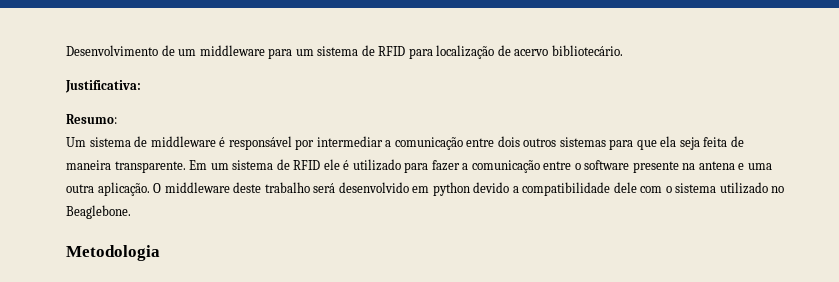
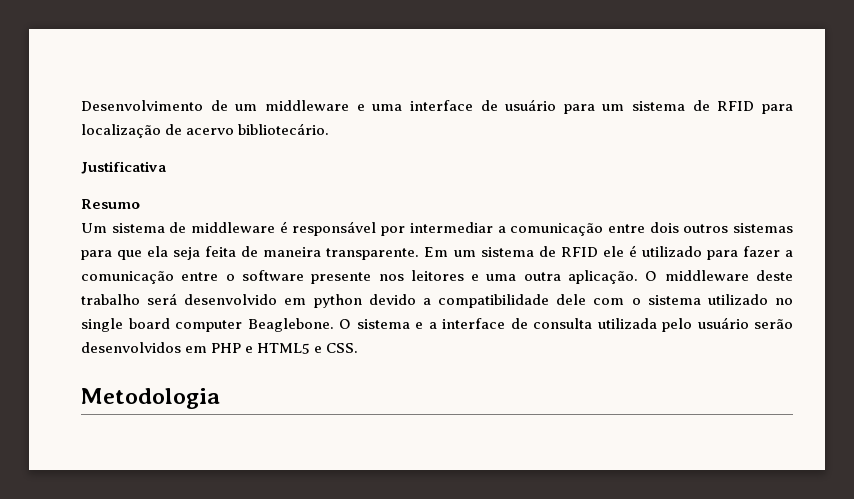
(265, 50) none -> [356,99,557,111] e uma interface de usuário
[65,80,141,93] [66,114,117,124] Justificativa: // Resumo: -> [81,161,166,174] [81,199,140,209] Justificativa // Resumo
[682,161,735,170] na antena -> [378,270,464,281] nos leitores
[66,205,131,219] Beaglebone. -> [81,317,793,332] [81,342,359,354] single board computer Beaglebone. O sistema e a interface de consulta utilizada pelo usuário serão desenvolvidos em PHP e HTML5 e CSS.

